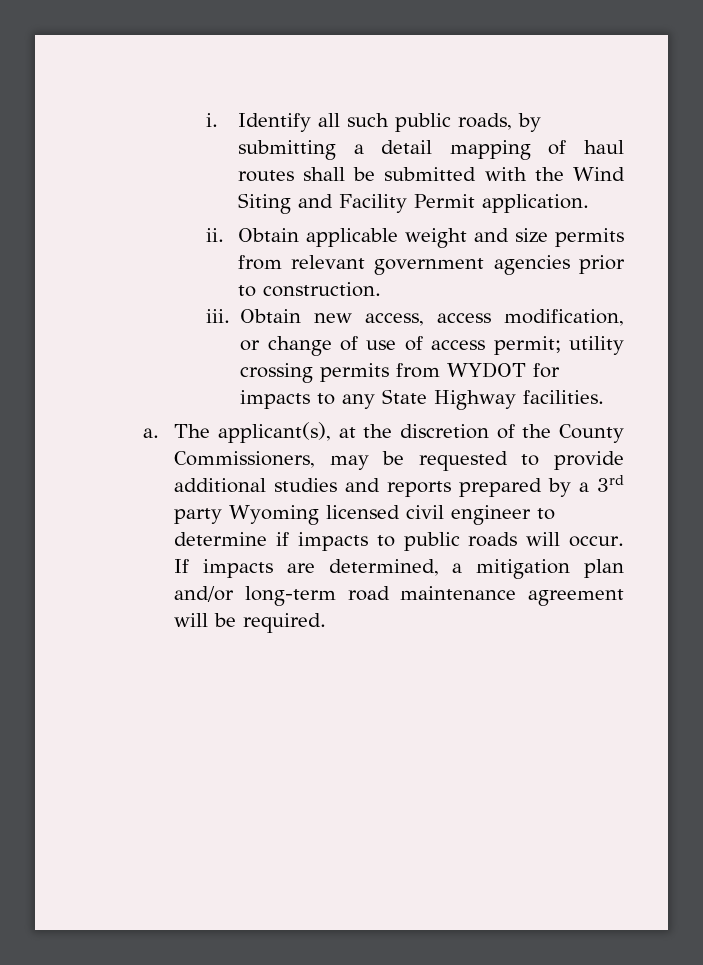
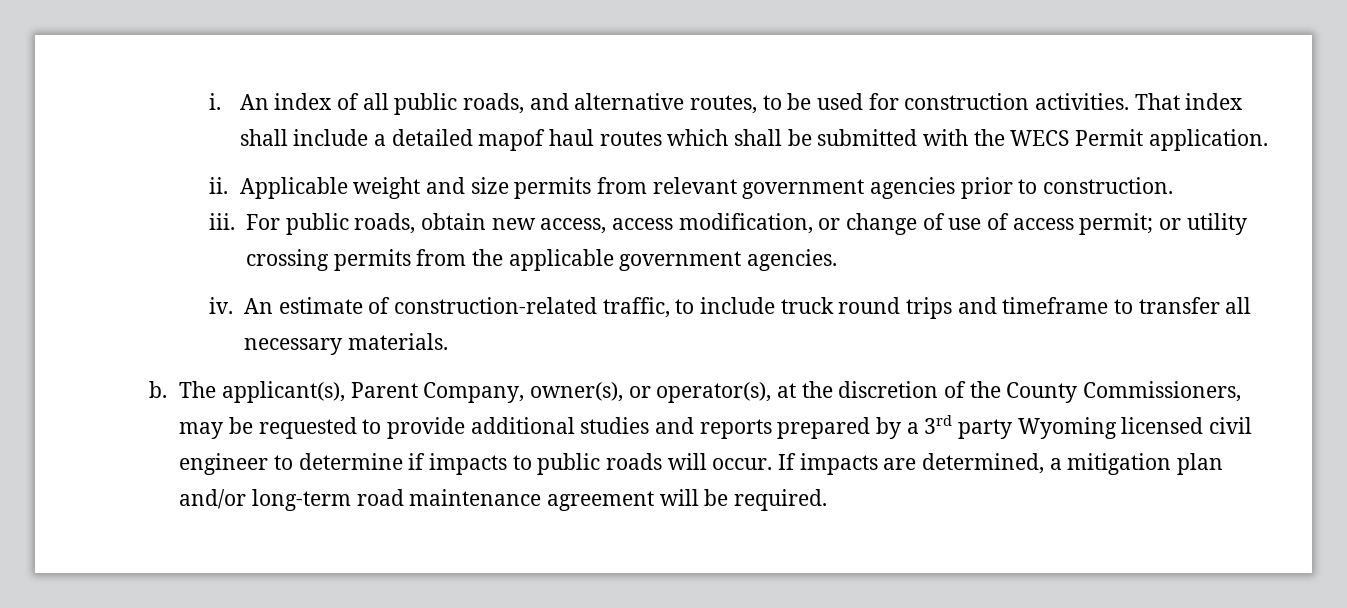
[237,113,541,132] [237,140,567,160] Identify all such public roads, by submitting a detail mapping of -> [239,93,1244,115] [239,129,546,151] An index of all public roads, and alternative routes, to be used for construction activities. That index shall include a detailed mapof
(294, 176) none -> [667,129,729,146] which
[572,167,625,181] [237,193,407,214] Wind Siting and Facility -> [1010,130,1070,146] WECS
[237,228,398,247] Obtain applicable -> [239,177,348,199] Applicable
[240,309,302,323] Obtain -> [245,213,486,235] For public roads, obtain
(561, 345) none -> [1159,218,1182,230] or
[447,362,561,378] [240,389,605,410] [142,422,331,443] WYDOT for impacts to any State Highway facilities. // a. The applicant(s), -> [471,249,838,271] [209,297,1252,319] [243,333,448,355] [149,381,772,403] the applicable government agencies. // iv. An estimate of construction-related traffic, to include truck round trips and timeframe to transfer all necessary materials. // b. The applicant(s), Parent Company, owner(s), or operator(s),

